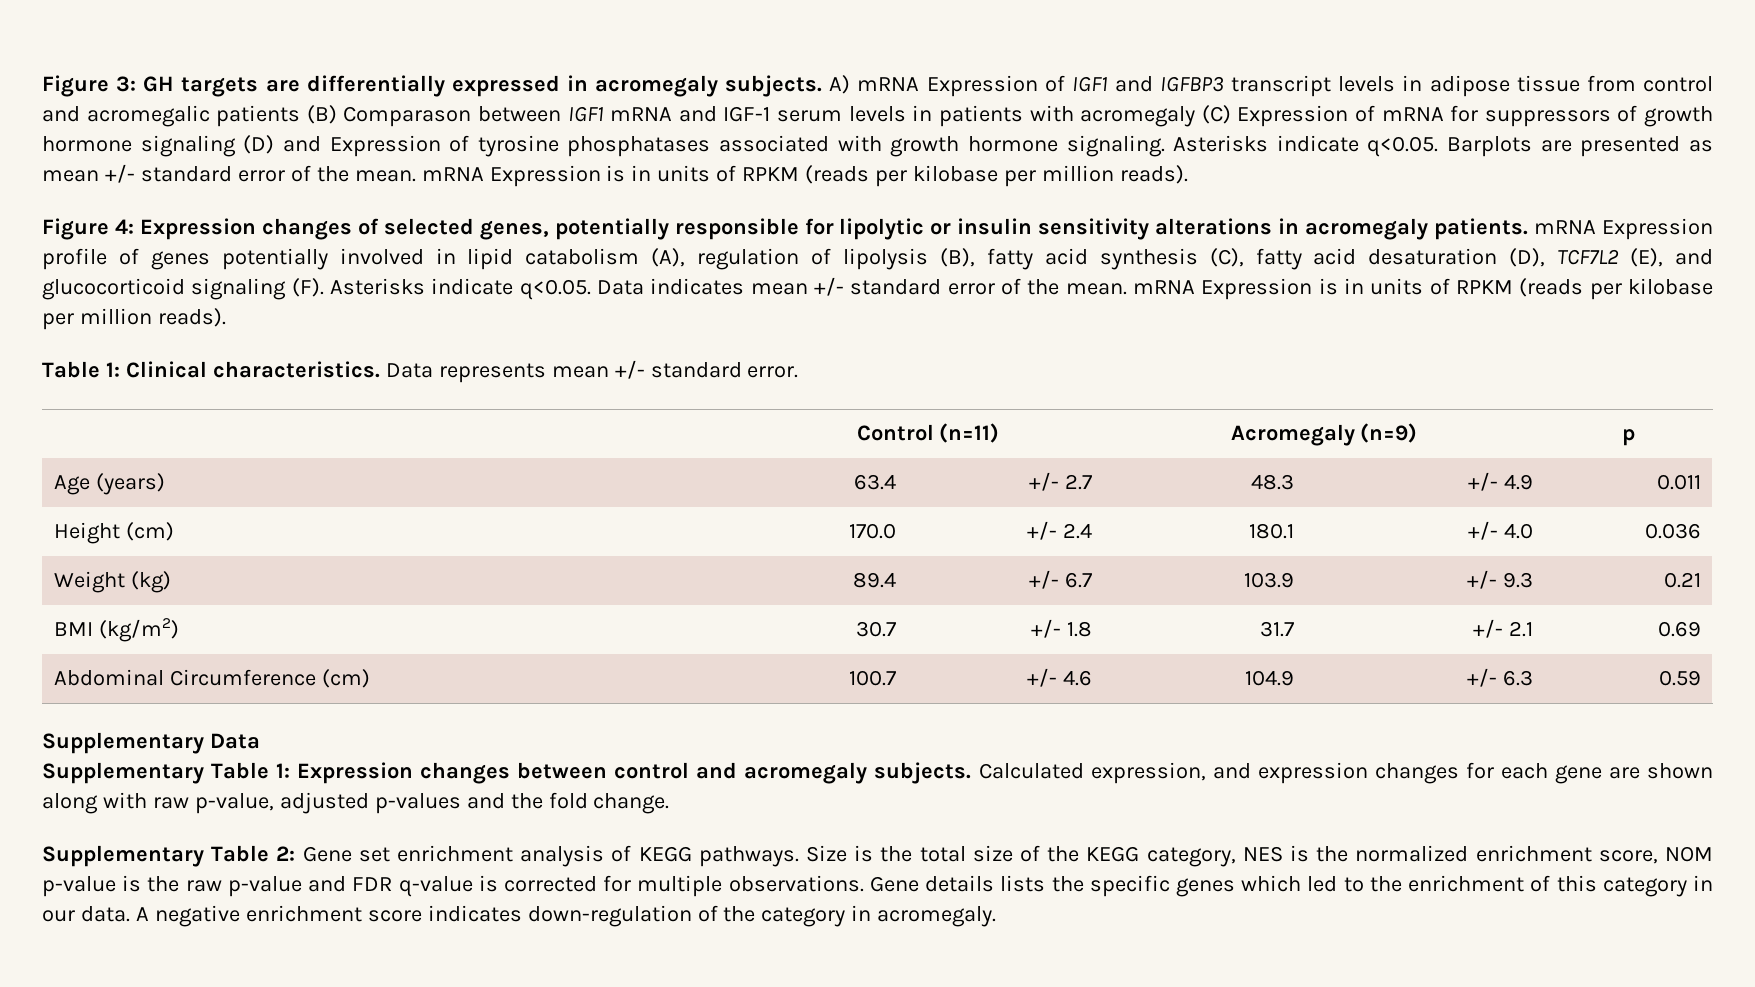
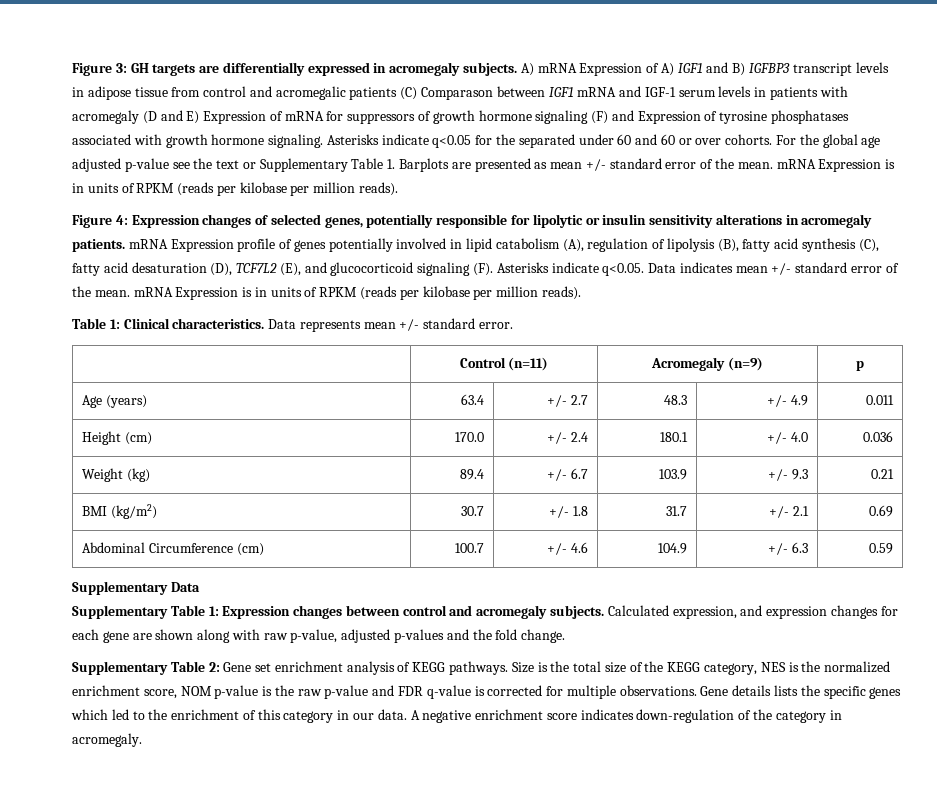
(1065, 83) none -> [660,63,674,76] A)
(1153, 84) none -> [732,63,746,76] B)
[306,105,337,124] (B) -> [400,87,418,100] (C)
[1201,105,1231,124] (C) -> [142,110,200,124] (D and E)
[243,135,275,154] (D) -> [591,111,609,124] (F)
[1367,136,1439,157] q<0.05. -> [432,134,881,148] [72,158,396,172] q<0.05 for the separated under 60 and 60 or over cohorts. For the global age adjusted p-value see the text or Supplementary Table 1.

